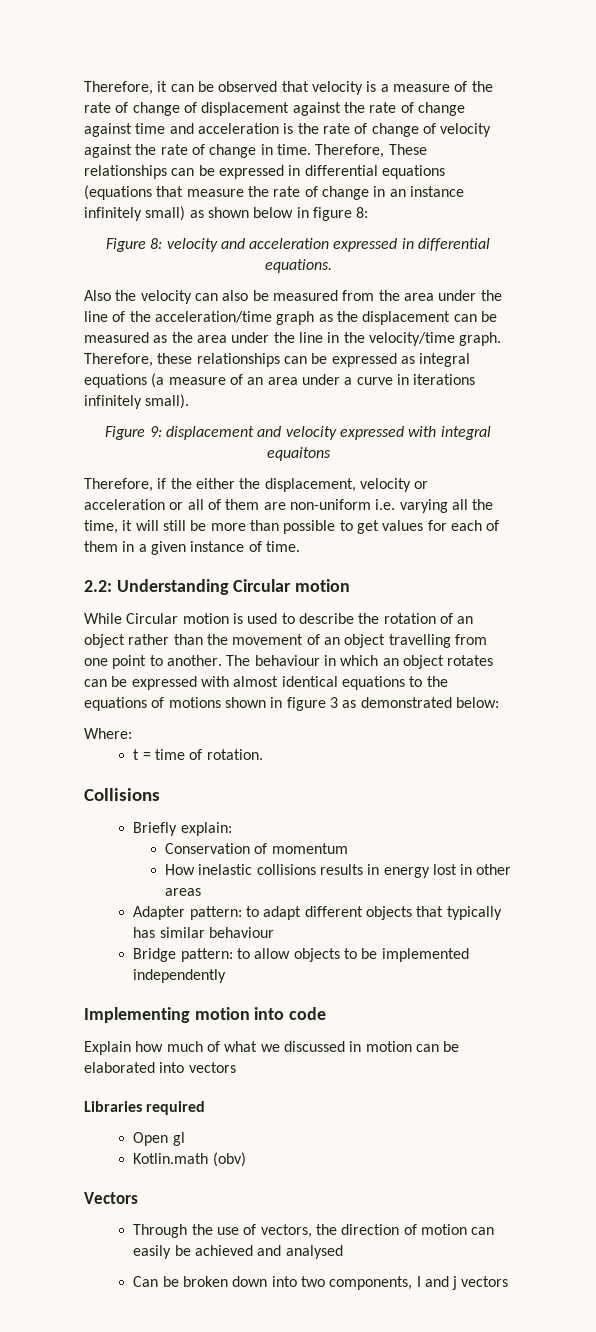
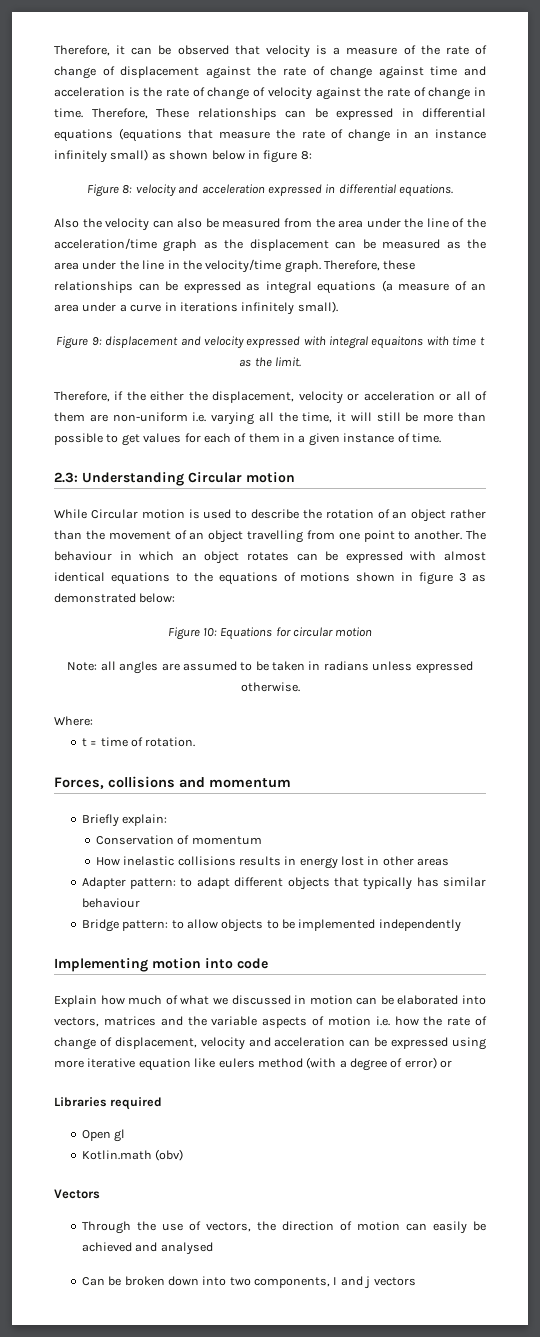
(331, 454) none -> [426,336,485,346] [239,357,301,367] with time t as the limit.
[84,580,112,592] 2.2: -> [54,472,78,483] 2.3:
(499, 702) none -> [167,627,373,640] [67,661,473,674] [240,682,300,692] // Figure 10: Equations for circular motion // Note: all angles are assumed to be taken in radians unless expressed otherwise.
[84,788,160,801] Collisions -> [54,776,291,789] Forces, collisions and momentum
[188,1062,236,1073] vectors -> [54,1016,487,1028] [54,1037,487,1050] [54,1057,453,1071] vectors, matrices and the variable aspects of motion i.e. how the rate of change of displacement, velocity and acceleration can be expressed using more iterative equation like eulers method (with a degree of error) or

